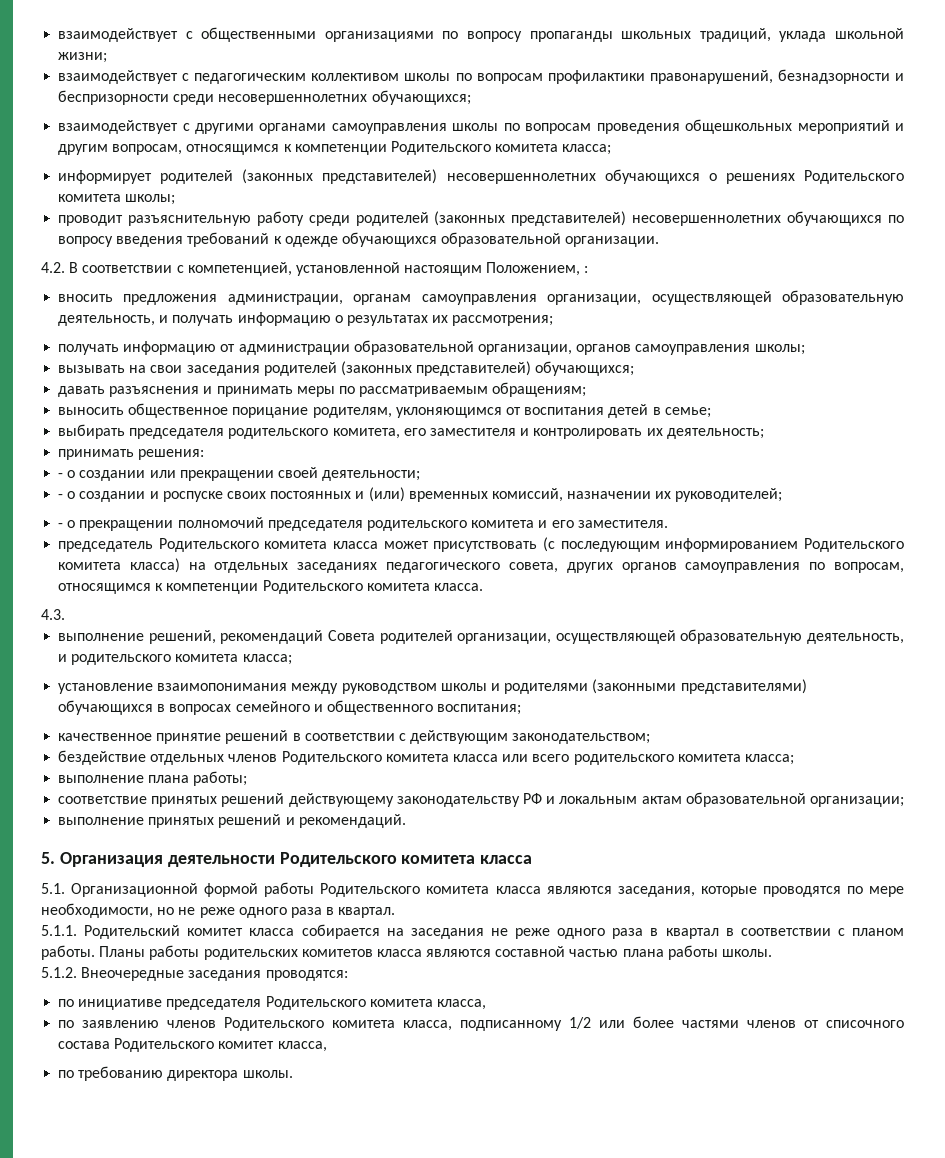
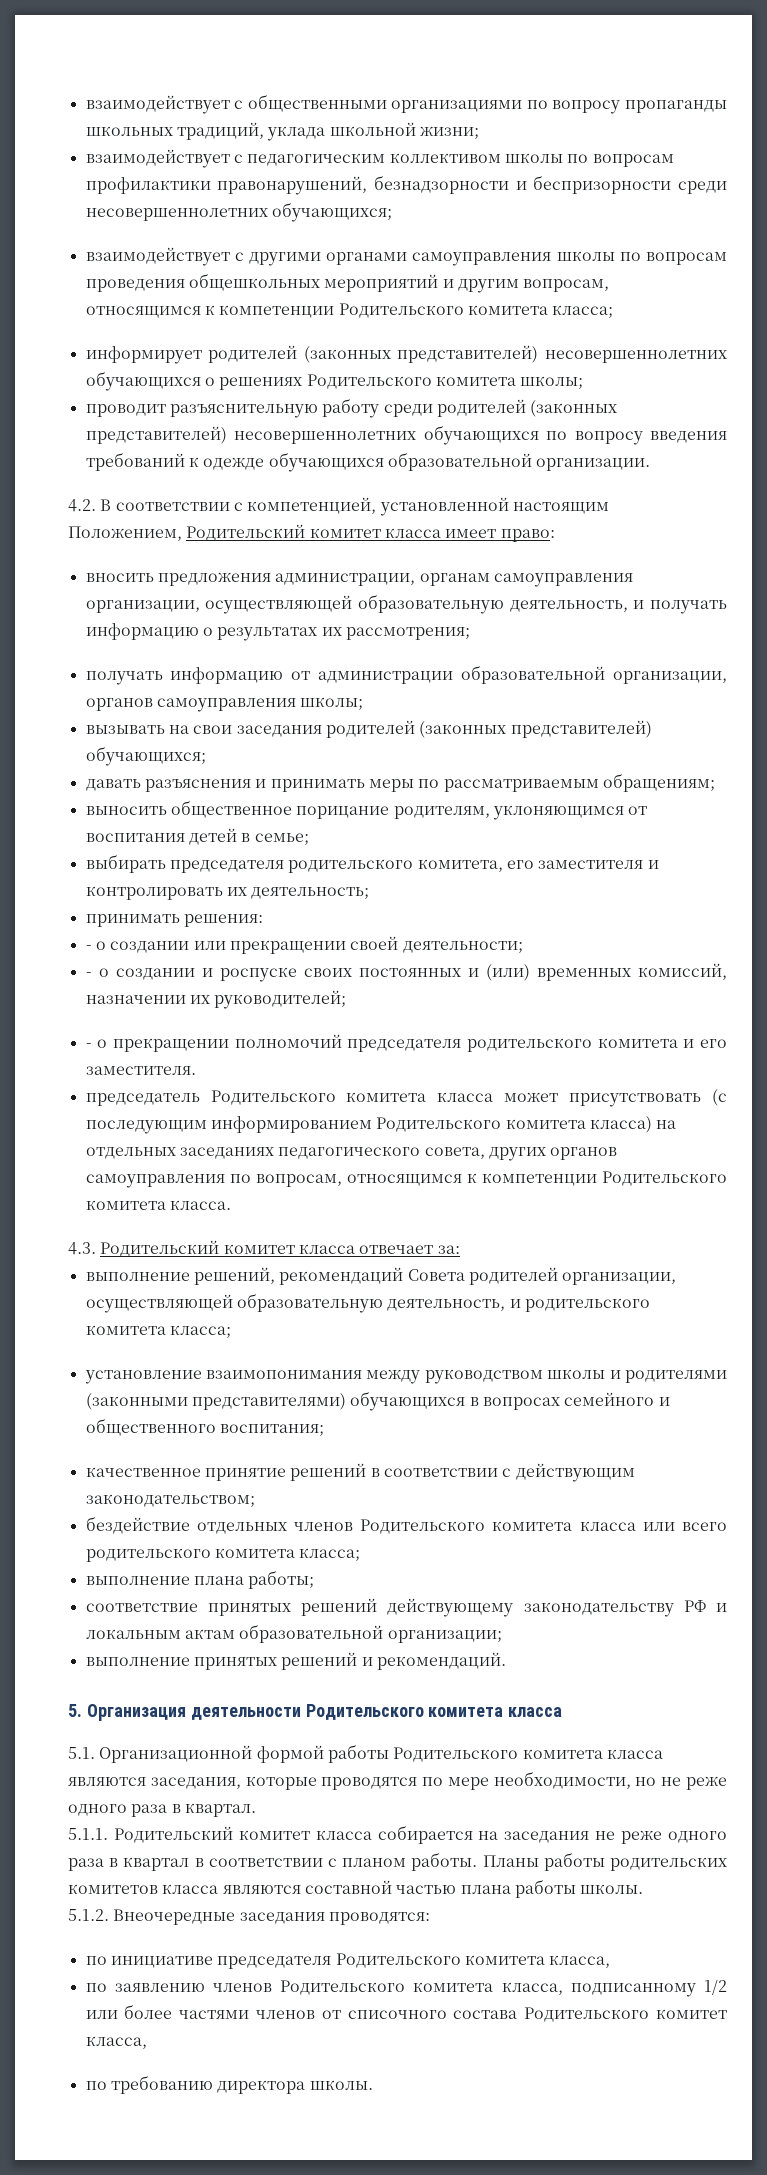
[584,266,589,273] : -> [186,524,555,542] Родительский комитет класса имеет право:
(65, 614) none -> [100,1240,460,1257] Родительский комитет класса отвечает за:

